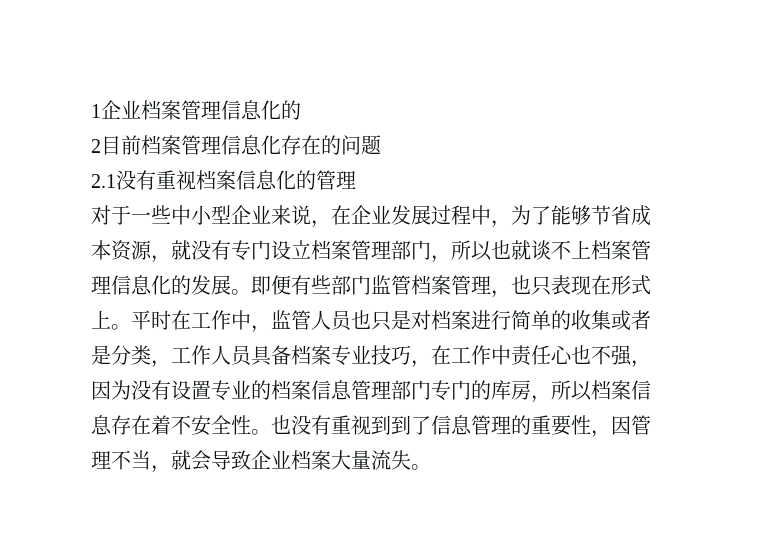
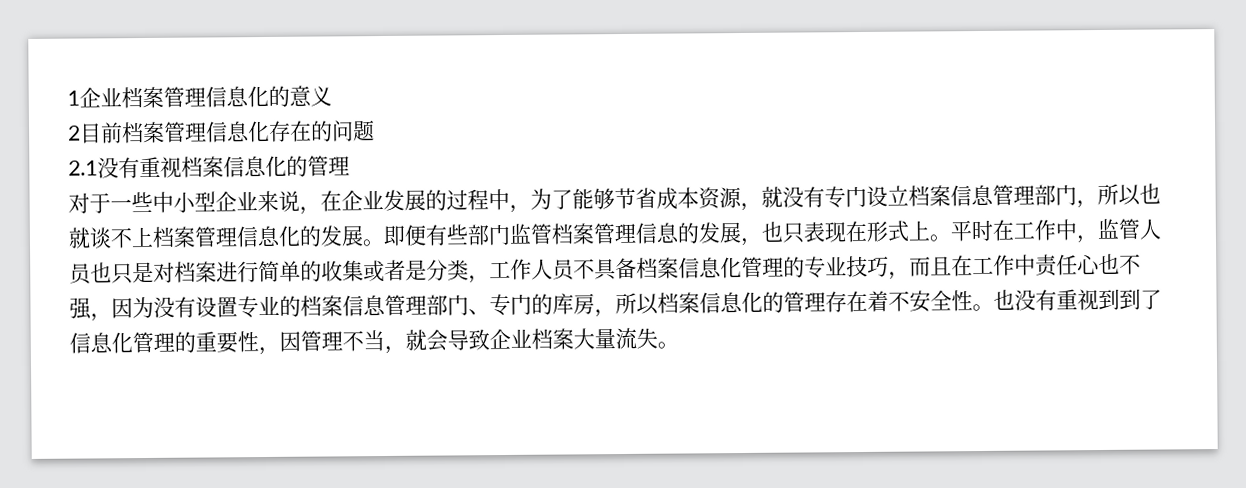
(301, 110) none -> [289,85,332,107] 意义
(431, 215) none -> [425,189,447,211] 的
(351, 250) none -> [950,184,994,207] 信息
(491, 285) none -> [635,222,741,244] 信息的发展
(253, 355) none -> [573,258,595,280] 不
(331, 355) none -> [678,256,805,279] 信息化管理的
(431, 364) none -> [909,256,952,277] 而且
(431, 390) none -> [468,309,490,316] 、
(112, 425) none -> [741,291,826,314] 化的管理
(472, 425) none -> [111,332,133,354] 化

